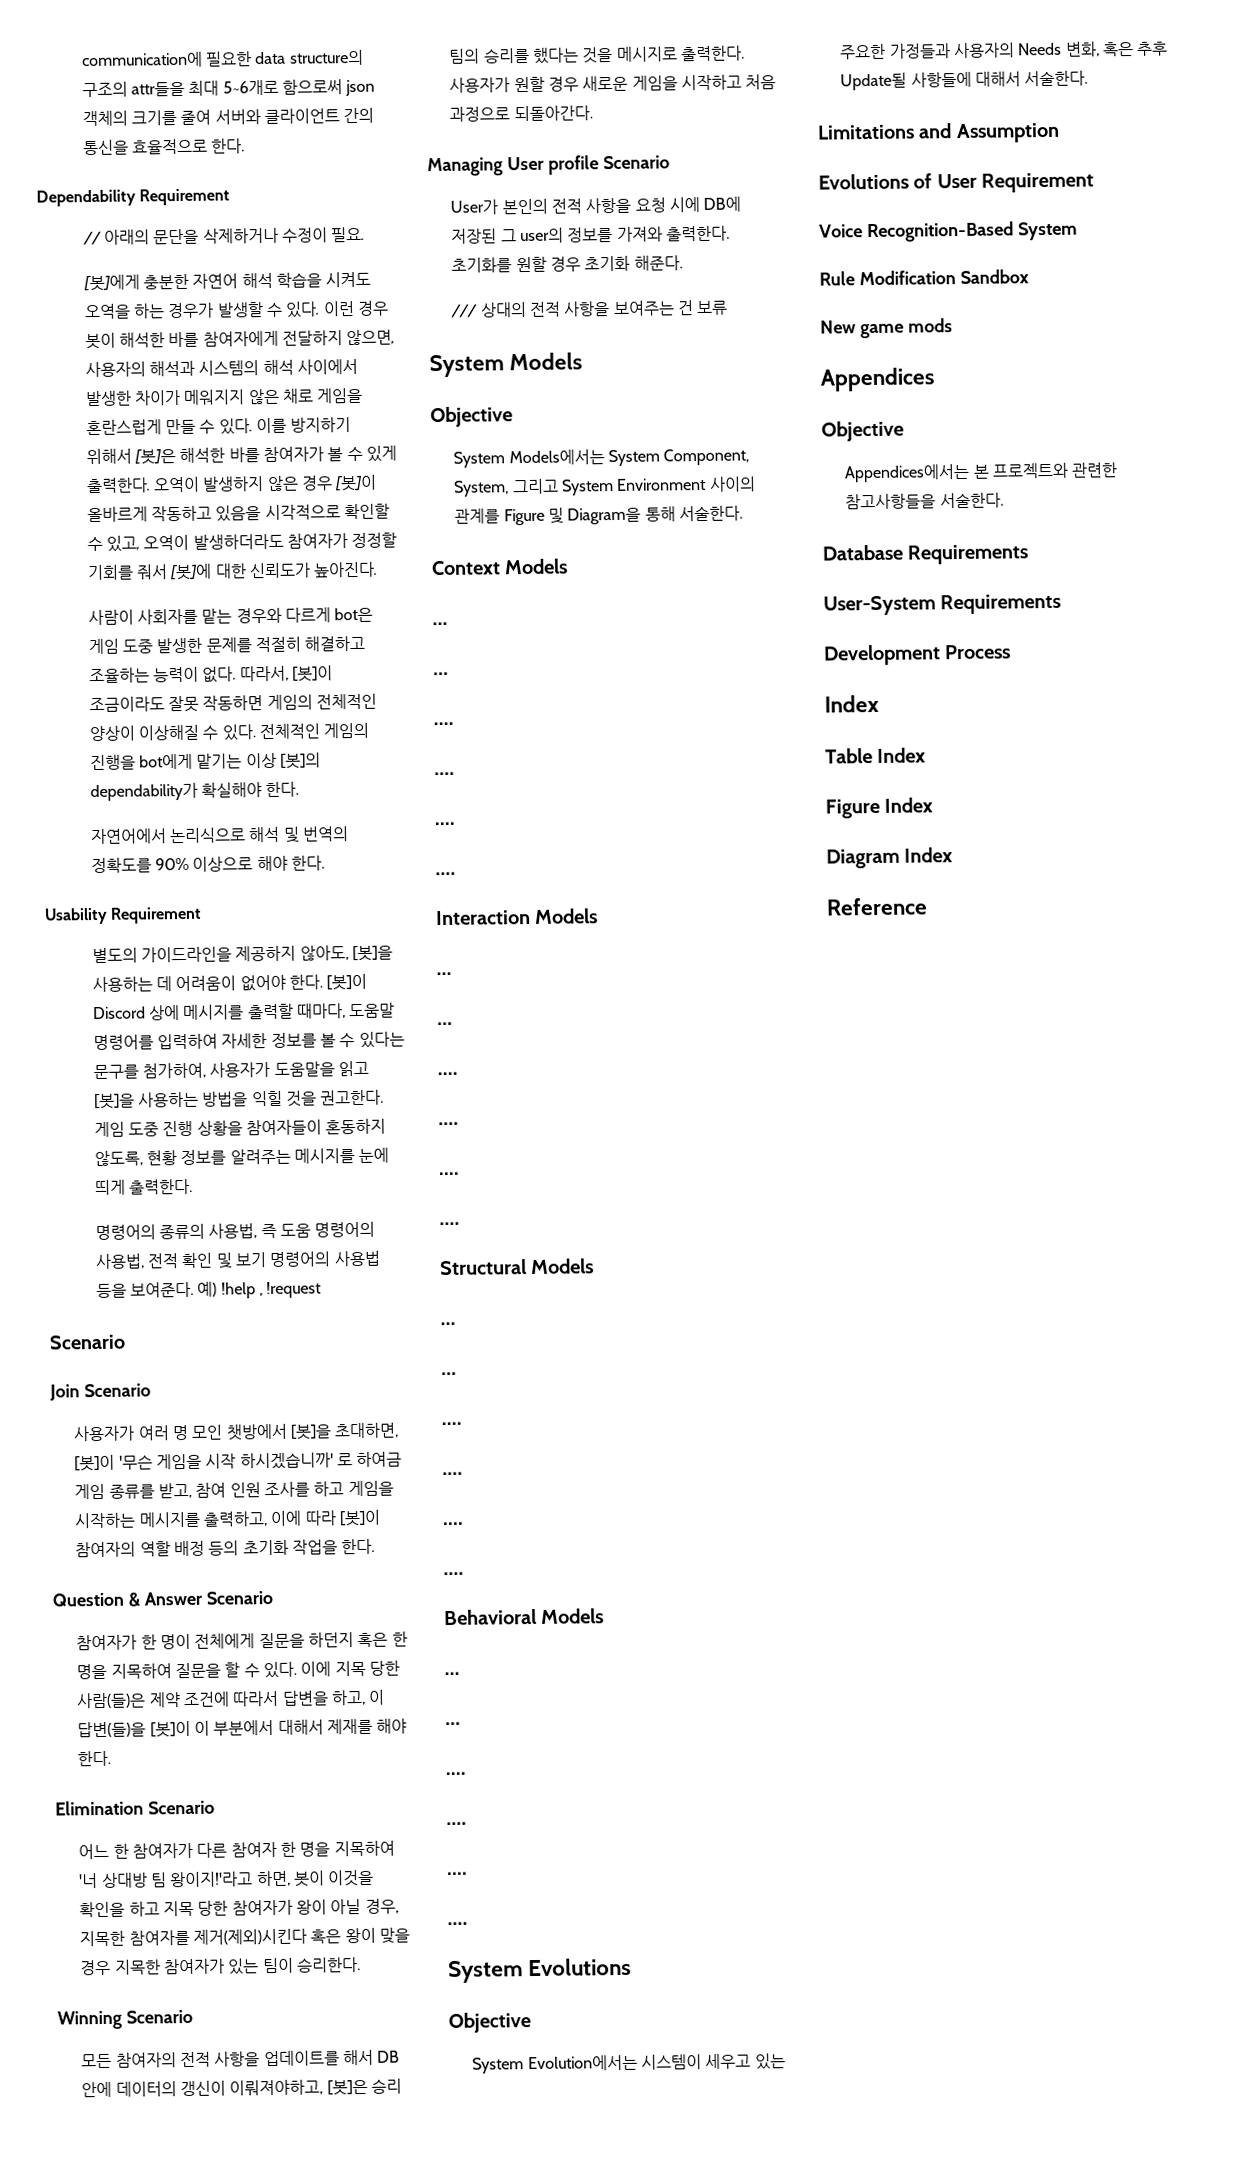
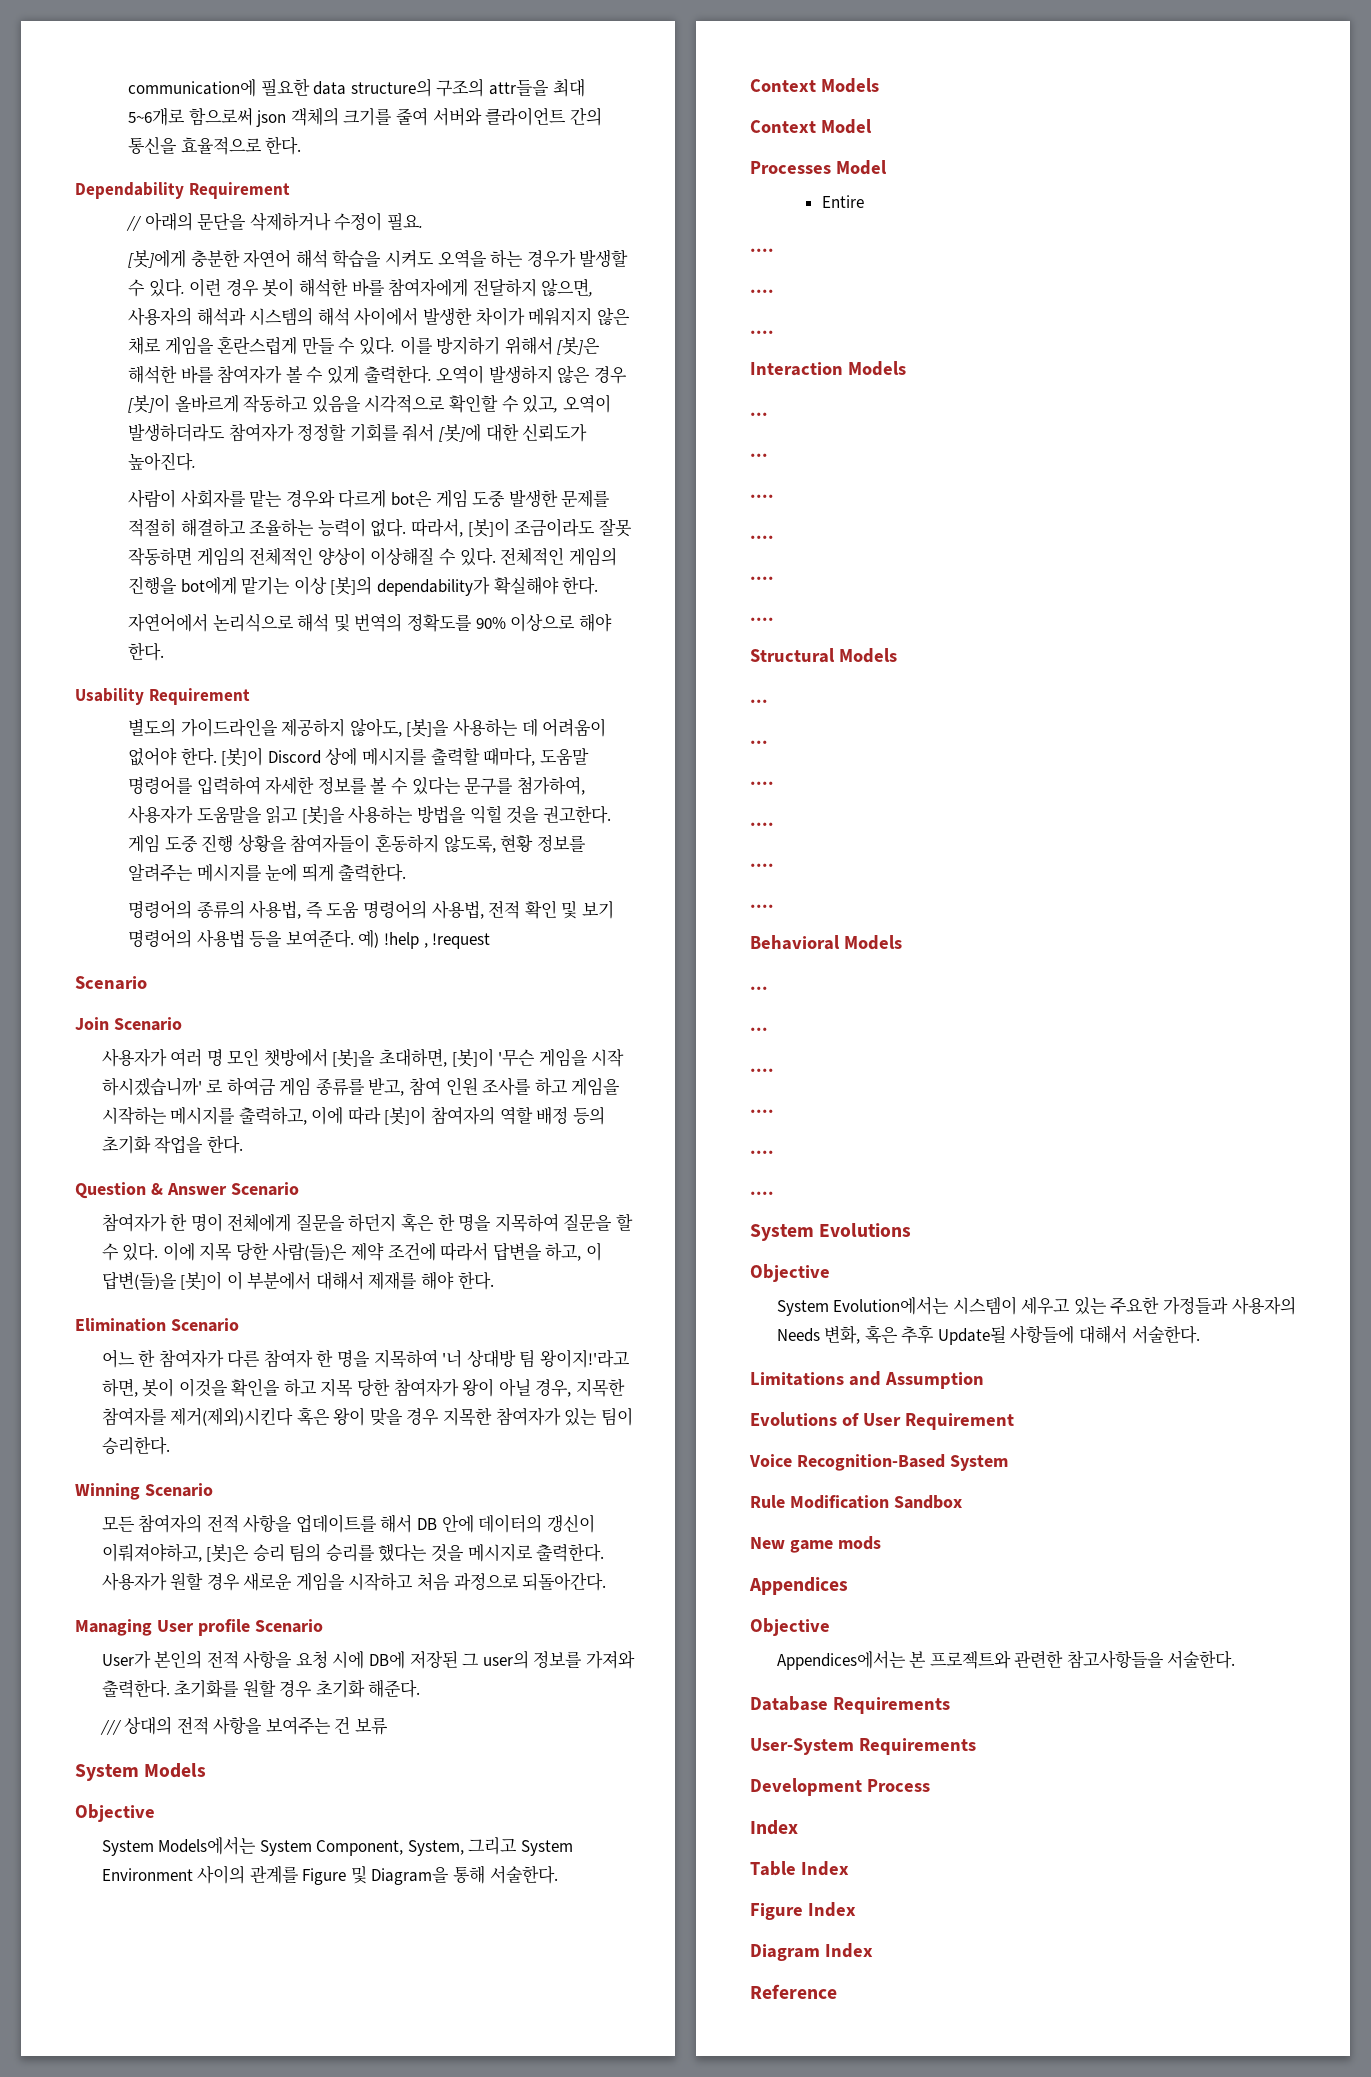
[432,621,448,626] [433,671,449,676] [433,721,454,726] ... // ... // .... -> [750,119,872,134] [750,160,887,175] [821,195,864,208] Context Model // Processes Model // Entire

